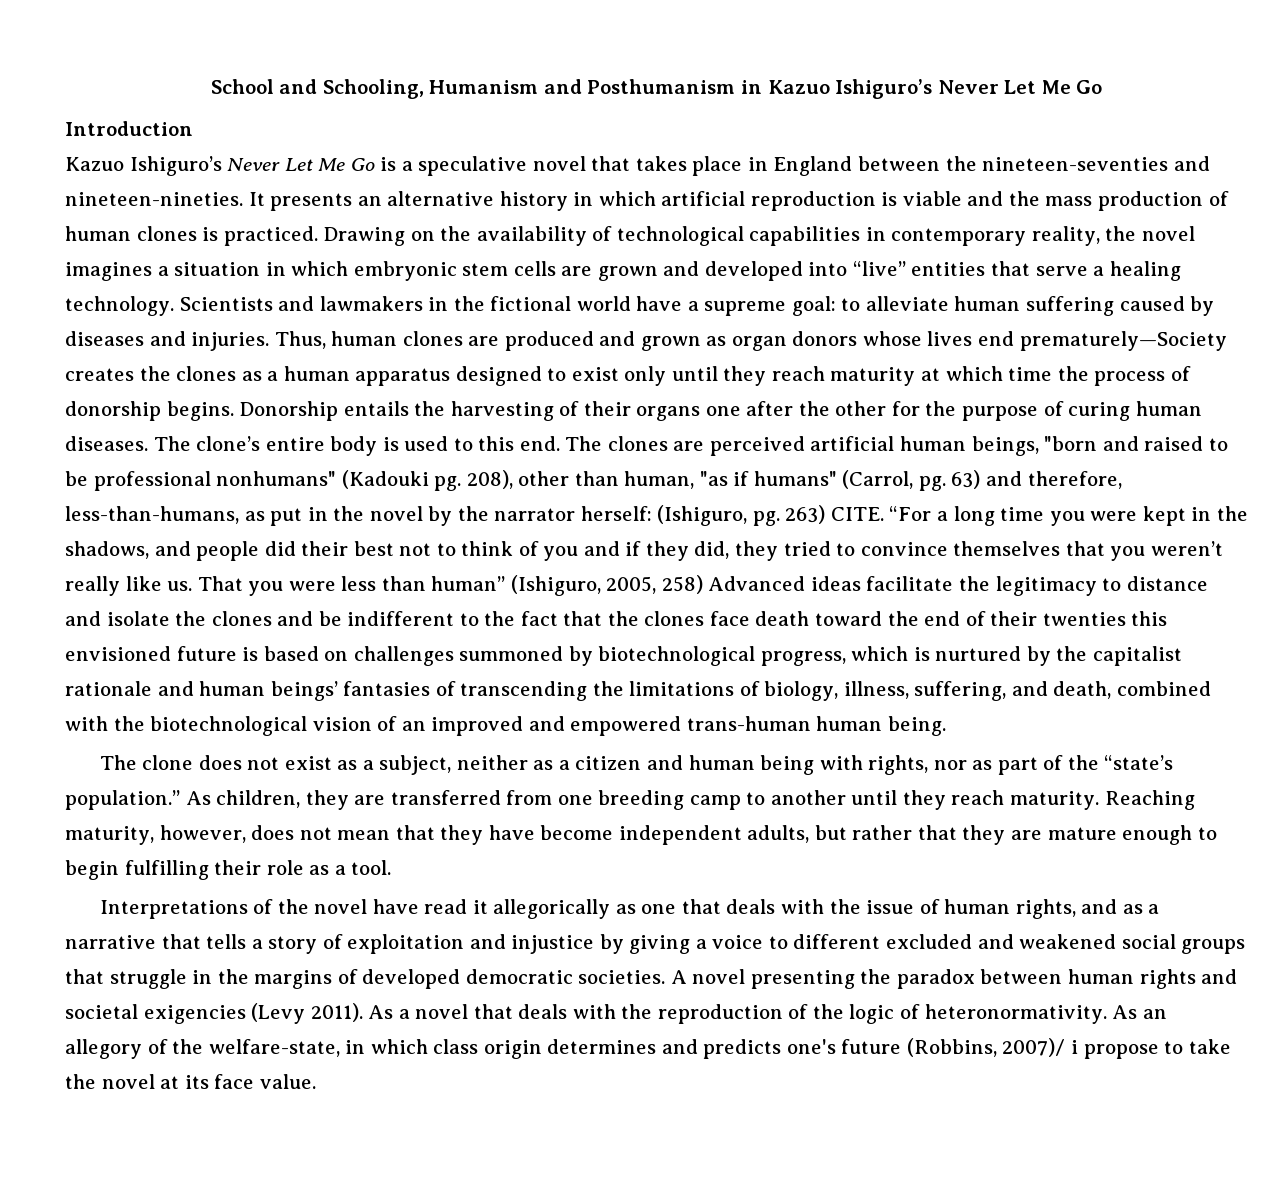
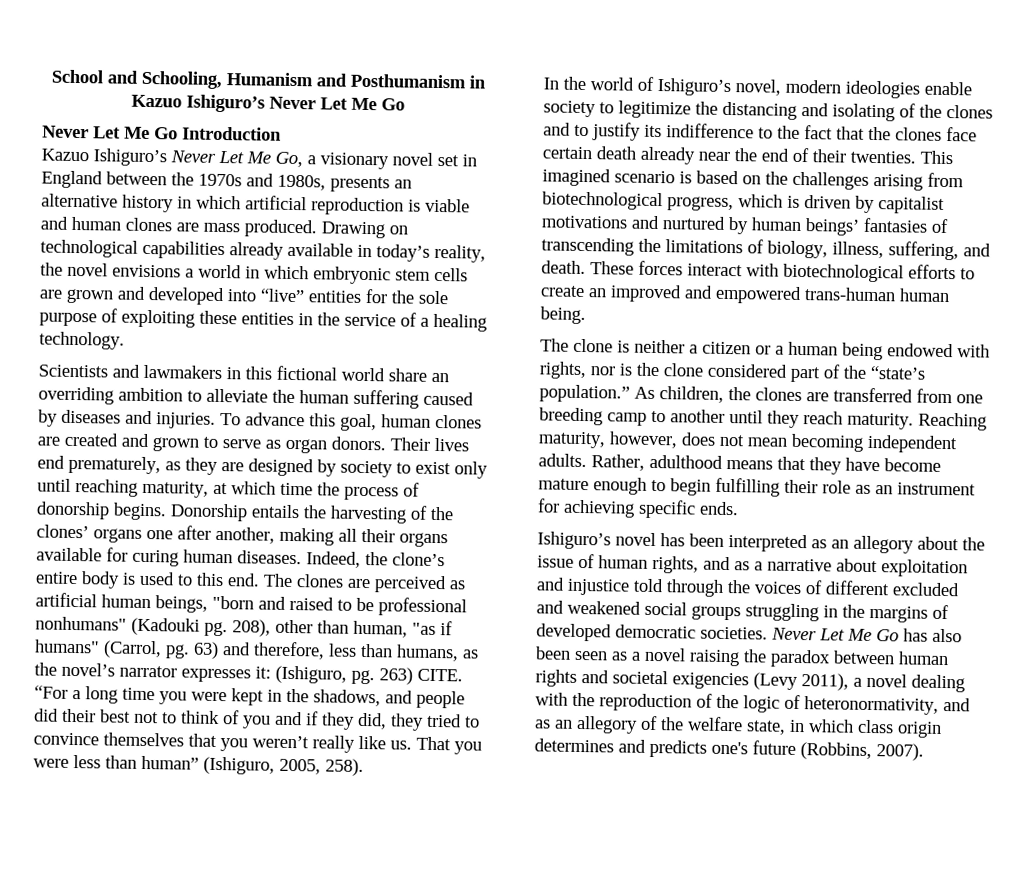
(1103, 87) none -> [42,125,178,140] Never Let Me Go
[350,156,1210,176] [65,192,265,206] Go is a speculative novel that takes place in England between the nineteen-seventies and nineteen-nineties. It -> [275,151,477,170] [41,170,326,191] Go, a visionary novel set in England between the 1970s and 1980s,
[1008,191,1229,211] [65,226,1196,246] [65,262,261,281] the mass production of human clones is practiced. Drawing on the availability of technological capabilities in contemporary reality, the novel imagines a situation -> [71,216,408,239] [40,239,486,263] [40,262,242,279] human clones are mass produced. Drawing on technological capabilities already available in today’s reality, the novel envisions a world
[991,261,1088,276] that serve -> [365,289,448,305] [39,308,417,328] for the sole purpose of exploiting these entities in the service of
(174, 306) none -> (125, 340) //
[453,296,485,311] the -> [245,366,272,380] this
[636,296,836,316] have a supreme goal: -> [388,368,449,383] [38,386,183,405] share an overriding ambition
(949, 303) none -> [272,389,295,404] the
[274,331,594,351] Thus, human clones are produced -> [220,412,482,432] [37,432,119,447] To advance this goal, human clones are created
[706,331,1227,351] [65,366,542,386] as organ donors whose lives end prematurely—Society creates the clones as a human apparatus designed -> [203,436,469,454] [37,455,393,478] to serve as organ donors. Their lives end prematurely, as they are designed by society
[723,366,916,386] they reach maturity -> [75,479,209,498] reaching maturity,
[583,401,631,416] their -> [430,506,454,521] [36,524,89,539] the clones’
[798,401,1064,421] the other for the purpose of -> [215,526,448,548] [36,547,128,562] another, making all their organs available for
[153,436,191,451] The -> [306,551,388,568] Indeed, the
(805, 446) none -> [449,580,466,590] as
[65,506,652,526] less-than-humans, as put in the novel by the narrator herself: -> [328,643,479,662] [34,662,271,683] less than humans, as the novel’s narrator expresses it:
[661,575,1208,596] [65,611,455,626] 258) Advanced ideas facilitate the legitimacy to distance and isolate the clones and be indifferent -> [325,758,364,777] [543,76,972,99] [543,100,993,122] [543,122,754,141] 258). // In the world of Ishiguro’s novel, modern ideologies enable society to legitimize the distancing and isolating of the clones and to justify its indifference
[755,611,1168,626] [65,646,1183,666] [65,681,194,696] death toward the end of their twenties this envisioned future is based on challenges summoned by biotechnological progress, which is nurtured by the capitalist rationale and -> [542,146,953,165] [542,168,964,191] [542,191,945,214] [541,215,749,235] certain death already near the end of their twenties. This imagined scenario is based on the challenges arising from biotechnological progress, which is driven by capitalist motivations and nurtured by
[1053,681,1212,699] [65,716,398,736] death, combined with the biotechnological vision of -> [541,260,975,283] [540,285,585,298] death. These forces interact with biotechnological efforts to create
[198,755,683,775] does not exist as a subject, neither as a citizen and -> [617,339,784,355] is neither a citizen or a
(815, 765) none -> [887,343,954,358] endowed
[972,760,993,770] as -> [619,362,788,378] is the clone considered
[305,790,349,810] they -> [728,387,802,402] the clones
[395,825,1043,845] that they have become independent adults, but rather that they are -> [791,433,958,454] [538,453,941,475] becoming independent adults. Rather, adulthood means that they have become
[334,860,392,875] [99,899,824,919] a tool. // Interpretations of the novel have read it allegorically as one that deals with -> [875,482,976,496] [537,498,739,519] [537,531,959,554] an instrument for achieving specific ends. // Ishiguro’s novel has been interpreted as an allegory about
[161,934,788,954] that tells a story of exploitation and injustice by giving a voice to -> [836,558,968,578] [536,577,823,597] about exploitation and injustice told through the voices of
[65,969,187,989] that struggle -> [745,603,819,622] struggling
[670,969,855,989] A novel presenting -> [771,627,962,643] [535,646,740,667] Never Let Me Go has also been seen as a novel raising
[310,1003,568,1022] 2011). As a novel that deals -> [801,673,965,693] 2011), a novel dealing
[924,1004,1138,1024] heteronormativity. As -> [804,696,971,715] [534,719,551,729] heteronormativity, and as
[208,1039,340,1057] welfare-state, -> [687,716,786,735] welfare state,
[1002,1038,1231,1059] [65,1074,316,1089] 2007)/ i propose to take the novel at its face value. -> [876,743,924,761] 2007).

